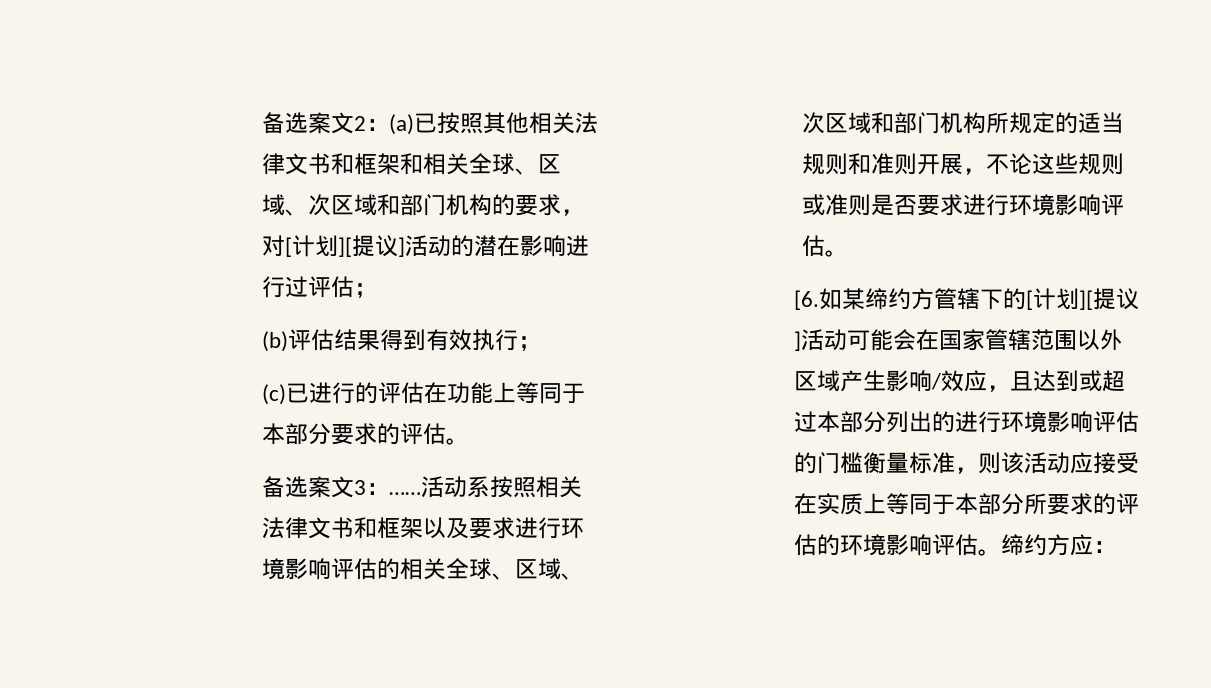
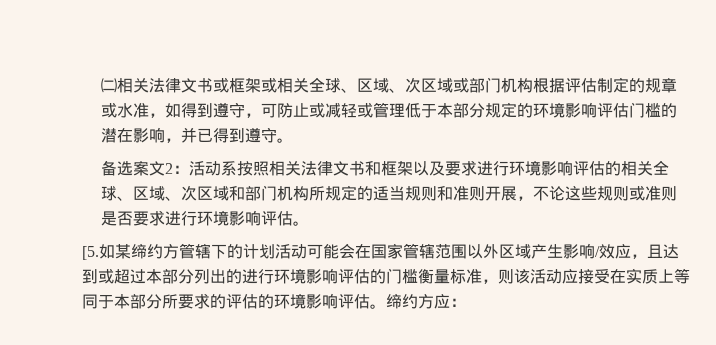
[262,112,599,135] [262,153,562,175] [262,194,585,216] [262,235,590,257] [262,276,378,298] [262,329,542,352] [262,382,586,405] [262,423,447,445] 备选案文2：(a)已按照其他相关法律文书和框架和相关全球、区域、次区域和部门机构的要求，对[计划][提议]活动的潜在影响进行过评估； // (b)评估结果得到有效执行； // (c)已进行的评估在功能上等同于本部分要求的评估 -> [101,77,678,93] [101,102,678,118] [101,127,278,143] ㈡相关法律文书或框架或相关全球、区域、次区域或部门机构根据评估制定的规章或水准，如得到遵守，可防止或减轻或管理低于本部分规定的环境影响评估门槛的潜在影响，并已得到遵守
[354,480,422,495] 3：…… -> [165,163,190,174] 2：
[793,290,819,310] [6. -> [81,246,99,260] [5.
[1025,288,1139,310] [793,331,801,351] [计划][提议] -> [242,244,275,259] 计划

